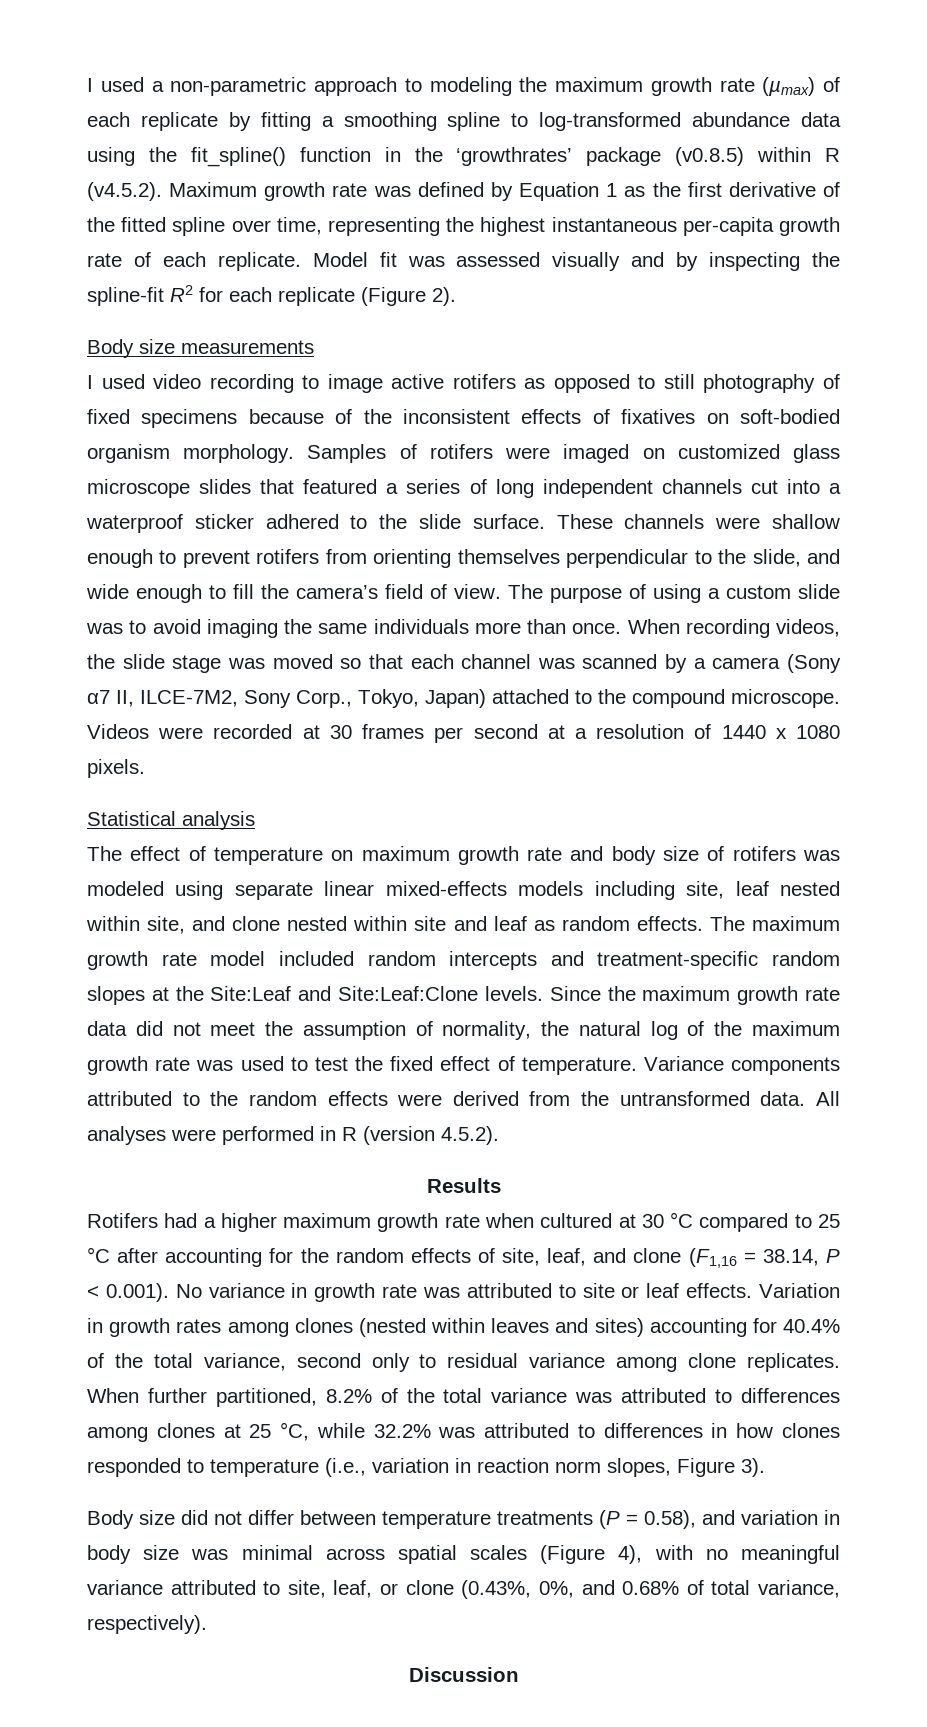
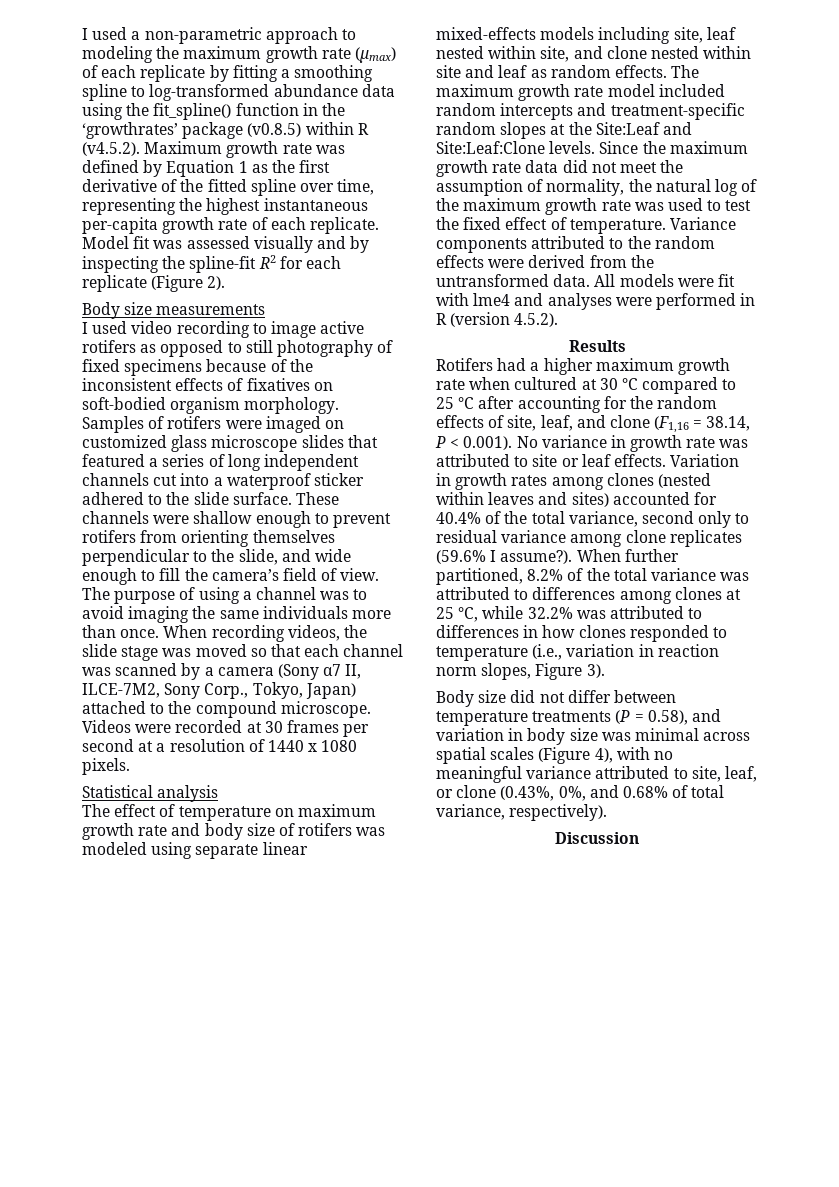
[726,584,840,599] custom slide -> [255,587,316,600] channel
(840, 1098) none -> [619,274,735,287] [436,293,544,306] models were fit with lme4 and
[649,1318,747,1337] accounting -> [612,492,690,505] accounted
[747,1353,840,1372] replicates. -> [669,530,742,547] [436,550,573,564] replicates (59.6% I assume?).

